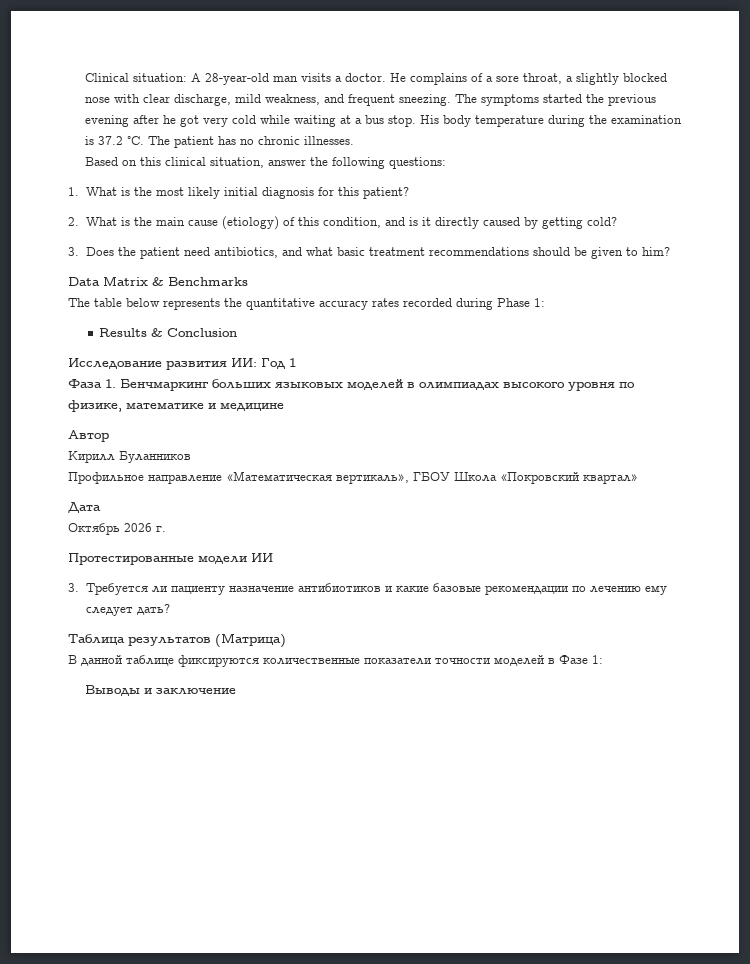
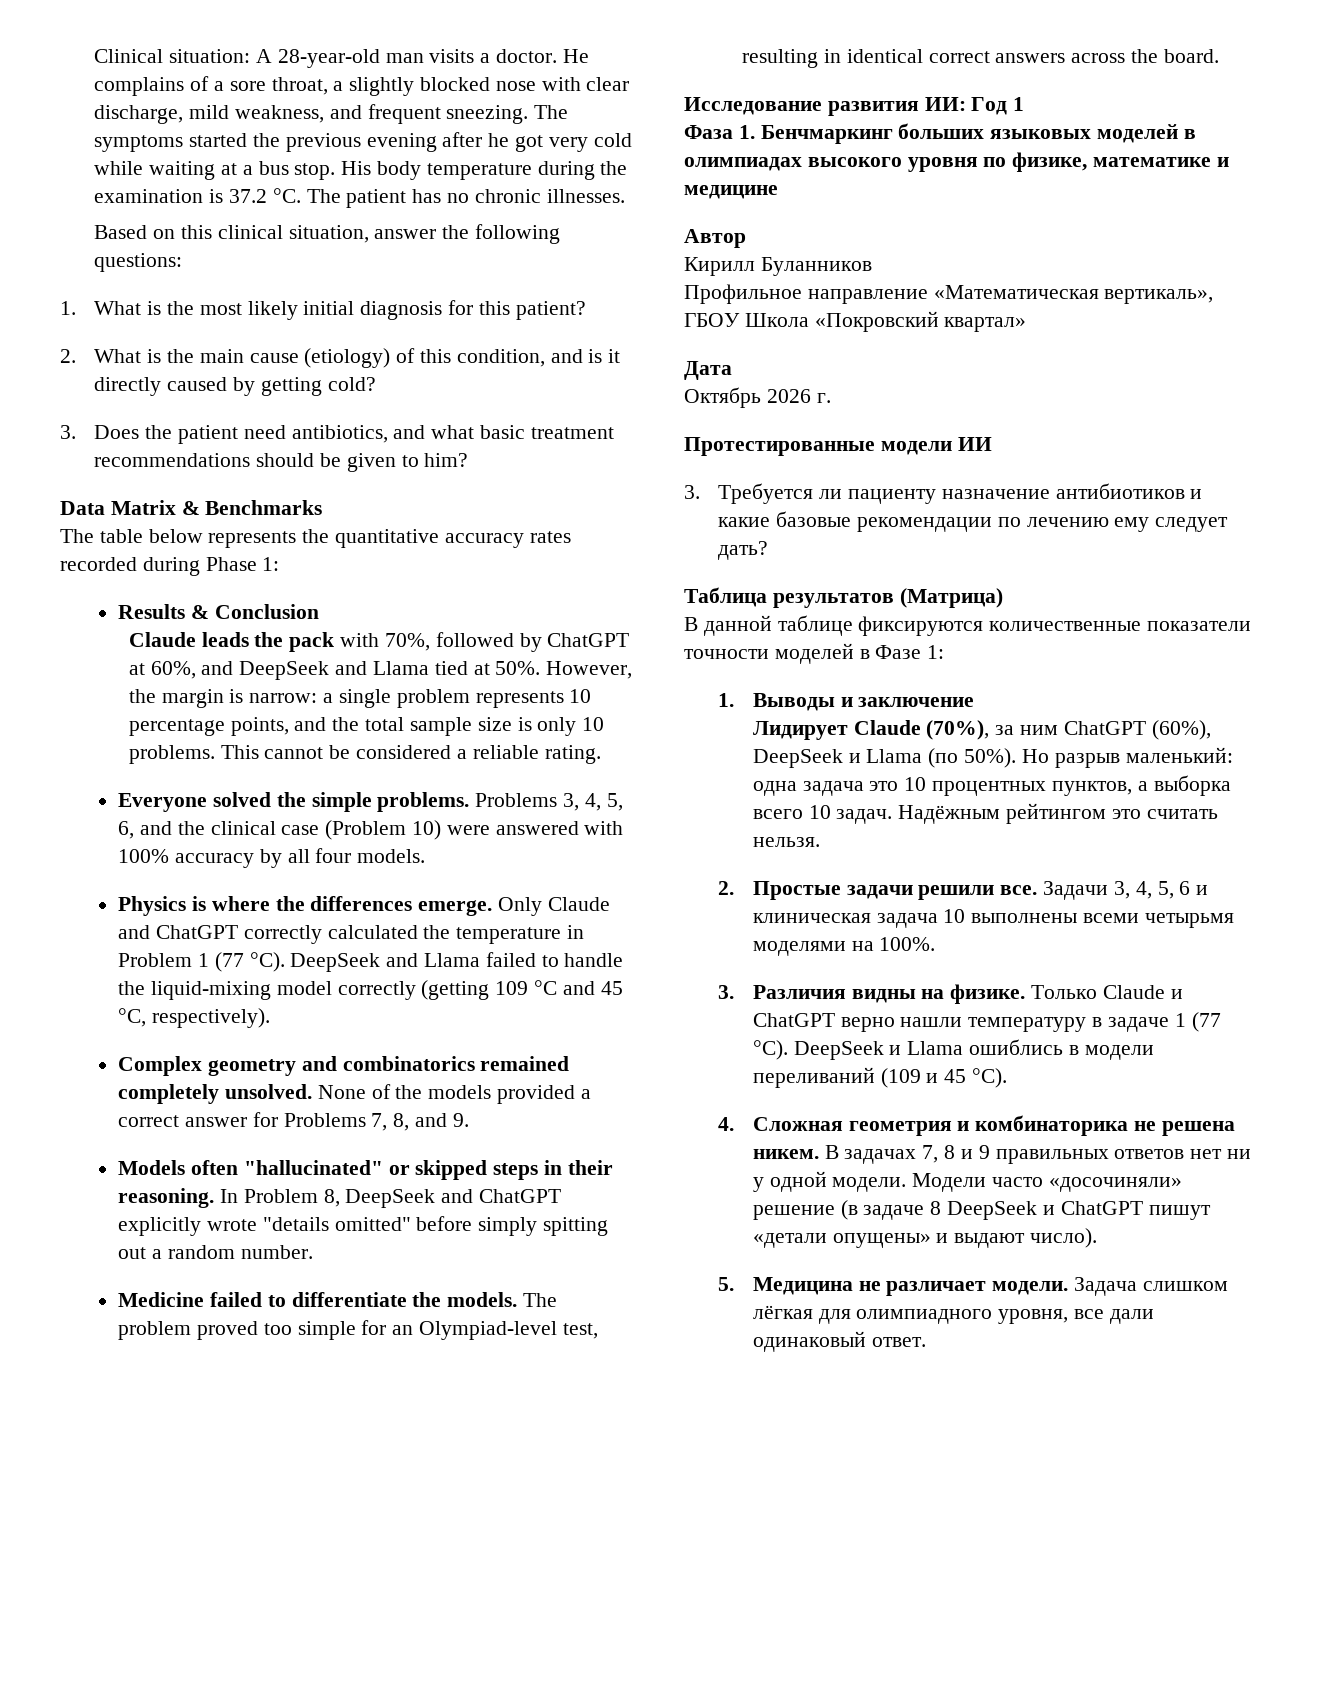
(238, 332) none -> [128,632,630,652] [128,661,633,680] [128,689,592,708] [128,717,605,736] [128,745,601,764] [118,792,623,812] [118,820,624,840] [118,848,426,868] [118,896,610,916] [118,925,584,944] [118,952,624,972] [118,980,623,1000] [118,1008,270,1028] [118,1056,570,1076] [118,1084,591,1104] [118,1112,469,1131] [118,1160,613,1180] [118,1188,561,1208] [118,1216,608,1236] [118,1245,313,1259] [118,1292,557,1307] [118,1320,598,1340] [742,49,1219,68] // Claude leads the pack with 70%, followed by ChatGPT at 60%, and DeepSeek and Llama tied at 50%. However, the margin is narrow: a single problem represents 10 percentage points, and the total sample size is only 10 problems. This cannot be considered a reliable rating. // Everyone solved the simple problems. Problems 3, 4, 5, 6, and the clinical case (Problem 10) were answered with 100% accuracy by all four models. // Physics is where the differences emerge. Only Claude and ChatGPT correctly calculated the temperature in Problem 1 (77 °C). DeepSeek and Llama failed to handle the liquid-mixing model correctly (getting 109 °C and 45 °C, respectively). // Complex geometry and combinatorics remained completely unsolved. None of the models provided a correct answer for Problems 7, 8, and 9. // Models often "hallucinated" or skipped steps in their reasoning. In Problem 8, DeepSeek and ChatGPT explicitly wrote "details omitted" before simply spitting out a random number. // Medicine failed to differentiate the models. The problem proved too simple for an Olympiad-level test, resulting in identical correct answers across the board.
(603, 659) none -> [718,693,735,707] 1.
(237, 691) none -> [752,720,1211,740] [752,747,1233,768] [752,775,1231,796] [752,803,1218,824] [752,837,820,847] [718,881,1209,900] [752,909,1234,928] [752,937,936,956] [718,984,1183,1004] [752,1012,1221,1032] [752,1039,1154,1060] [752,1067,1008,1088] [718,1115,1235,1136] [752,1145,1251,1164] [752,1171,1182,1192] [752,1200,1211,1220] [752,1228,1098,1248] [718,1277,1228,1296] [752,1305,1154,1324] [752,1331,926,1352] // Лидирует Claude (70%), за ним ChatGPT (60%), DeepSeek и Llama (по 50%). Но разрыв маленький: одна задача это 10 процентных пунктов, а выборка всего 10 задач. Надёжным рейтингом это считать нельзя. // 2. Простые задачи решили все. Задачи 3, 4, 5, 6 и клиническая задача 10 выполнены всеми четырьмя моделями на 100%. // 3. Различия видны на физике. Только Claude и ChatGPT верно нашли температуру в задаче 1 (77 °C). DeepSeek и Llama ошиблись в модели переливаний (109 и 45 °C). // 4. Сложная геометрия и комбинаторика не решена никем. В задачах 7, 8 и 9 правильных ответов нет ни у одной модели. Модели часто «досочиняли» решение (в задаче 8 DeepSeek и ChatGPT пишут «детали опущены» и выдают число). // 5. Медицина не различает модели. Задача слишком лёгкая для олимпиадного уровня, все дали одинаковый ответ.

